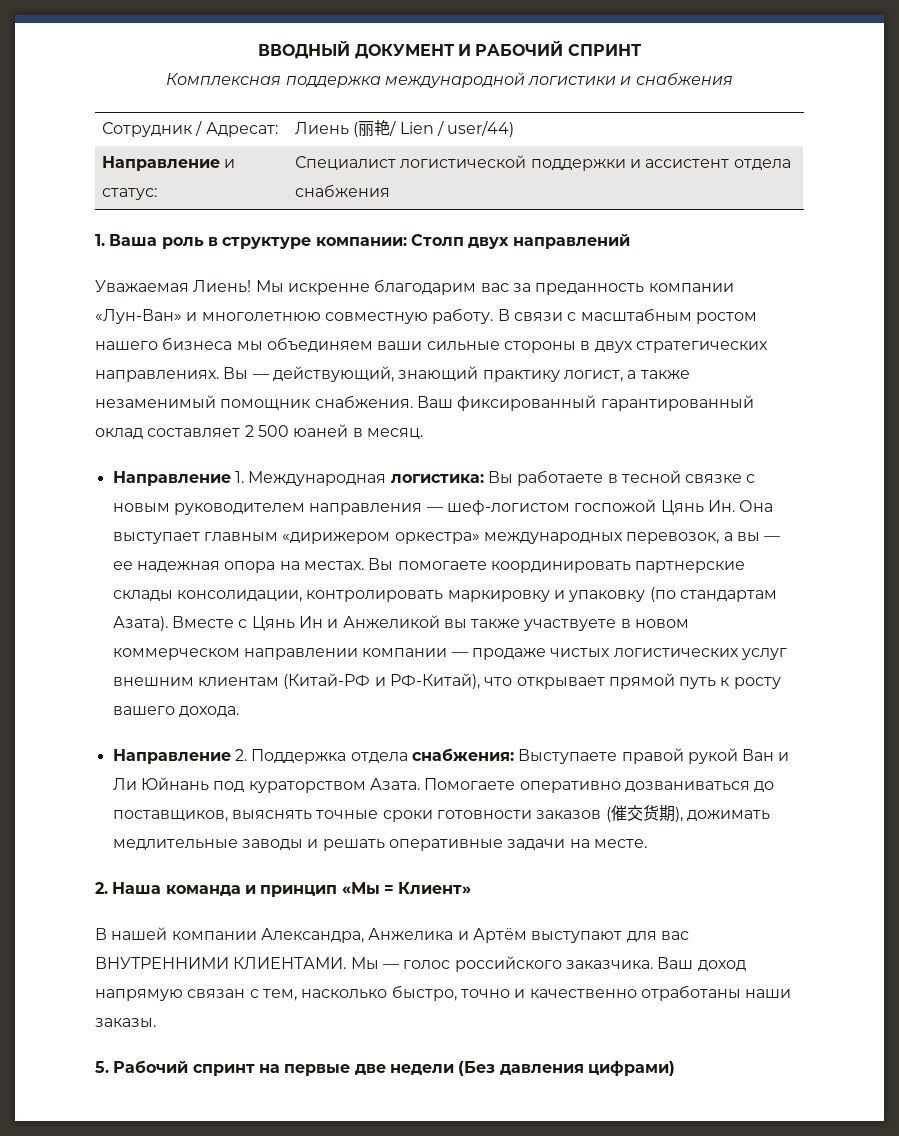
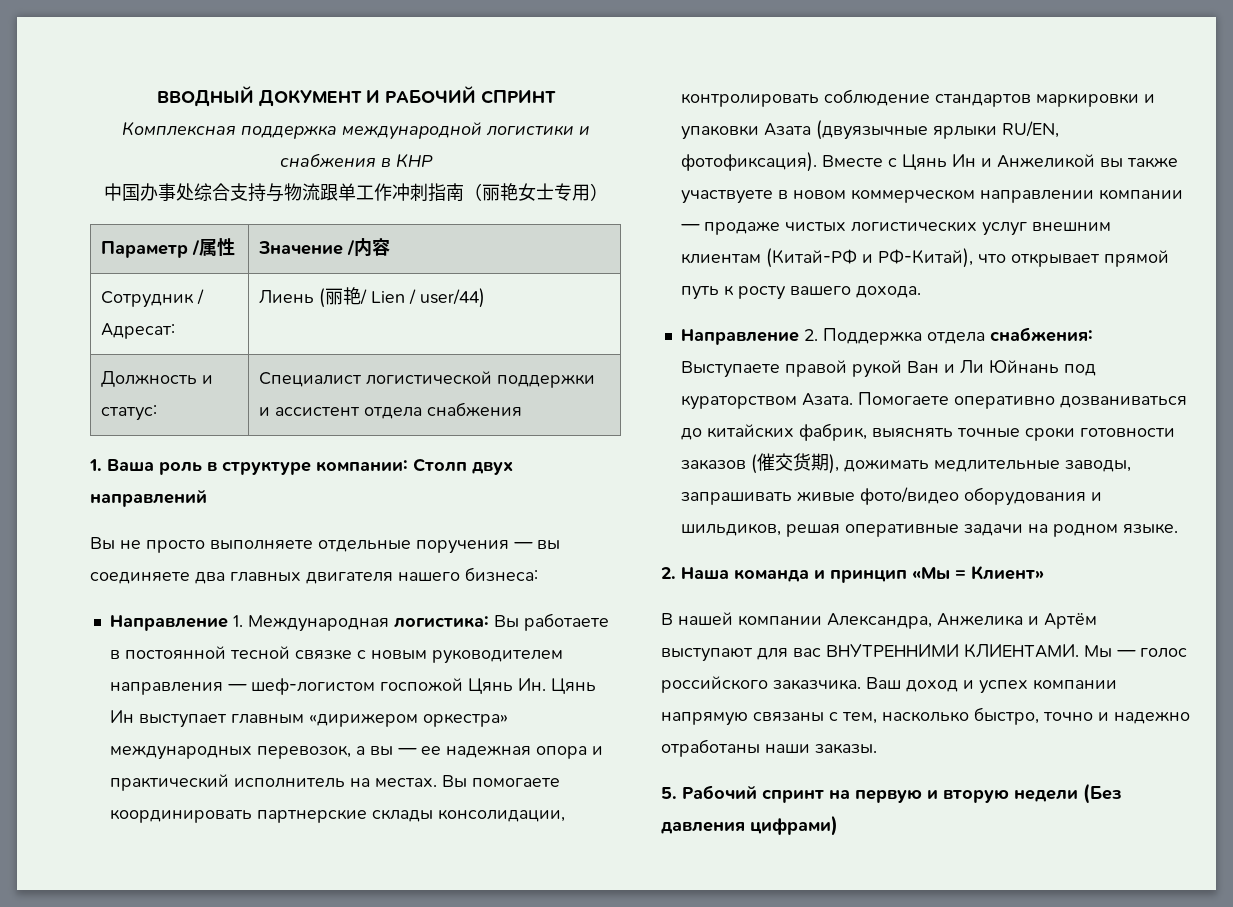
(733, 78) none -> [380,153,433,168] [103,183,608,202] [100,238,235,258] [257,238,390,257] в КНР // 中国办事处综合支持与物流跟单工作冲刺指南（丽艳女士专用） // Параметр /属性 | Значение /内容
[102,156,221,171] Направление -> [100,371,197,387] Должность
[95,279,734,295] [95,308,757,324] [95,337,768,353] [95,366,690,382] [95,395,754,411] [95,424,423,440] Уважаемая Лиень! Мы искренне благодарим вас за преданность компании «Лун-Ван» и многолетнюю совместную работу. В связи с масштабным ростом нашего бизнеса мы объединяем ваши сильные стороны в двух стратегических направлениях. Вы — действующий, знающий практику логист, а также незаменимый помощник снабжения. Ваш фиксированный гарантированный оклад составляет 2 500 юаней в месяц. -> [90,537,560,554] [90,567,538,584] Вы не просто выполняете отдельные поручения — вы соединяете два главных двигателя нашего бизнеса:
(618, 478) none -> [124,646,226,660] постоянной
[739,500,774,512] Она -> [550,678,596,694] [109,710,134,723] Цянь Ин
(276, 567) none -> [591,746,603,755] [109,774,345,791] и практический исполнитель
[447,587,777,602] [112,616,168,631] маркировку и упаковку (по стандартам Азата). -> [823,89,1155,107] [680,120,1059,140] [680,152,817,172] соблюдение стандартов маркировки и упаковки Азата (двуязычные ярлыки RU/EN, фотофиксация).
[112,810,228,822] поставщиков, -> [706,423,867,441] китайских фабрик,
[241,839,385,851] заводы и решать -> [1064,460,1131,472] [680,487,1102,506] [680,523,840,537] заводы, запрашивать живые фото/видео оборудования и шильдиков, решая
[593,839,647,848] месте. -> [1052,523,1178,537] родном языке.
[95,989,246,1001] напрямую связан -> [963,679,1117,694] [661,712,824,726] и успех компании напрямую связаны
[529,989,637,998] качественно -> [1114,711,1190,724] надежно
[284,1064,386,1076] первые две -> [855,790,1009,803] первую и вторую

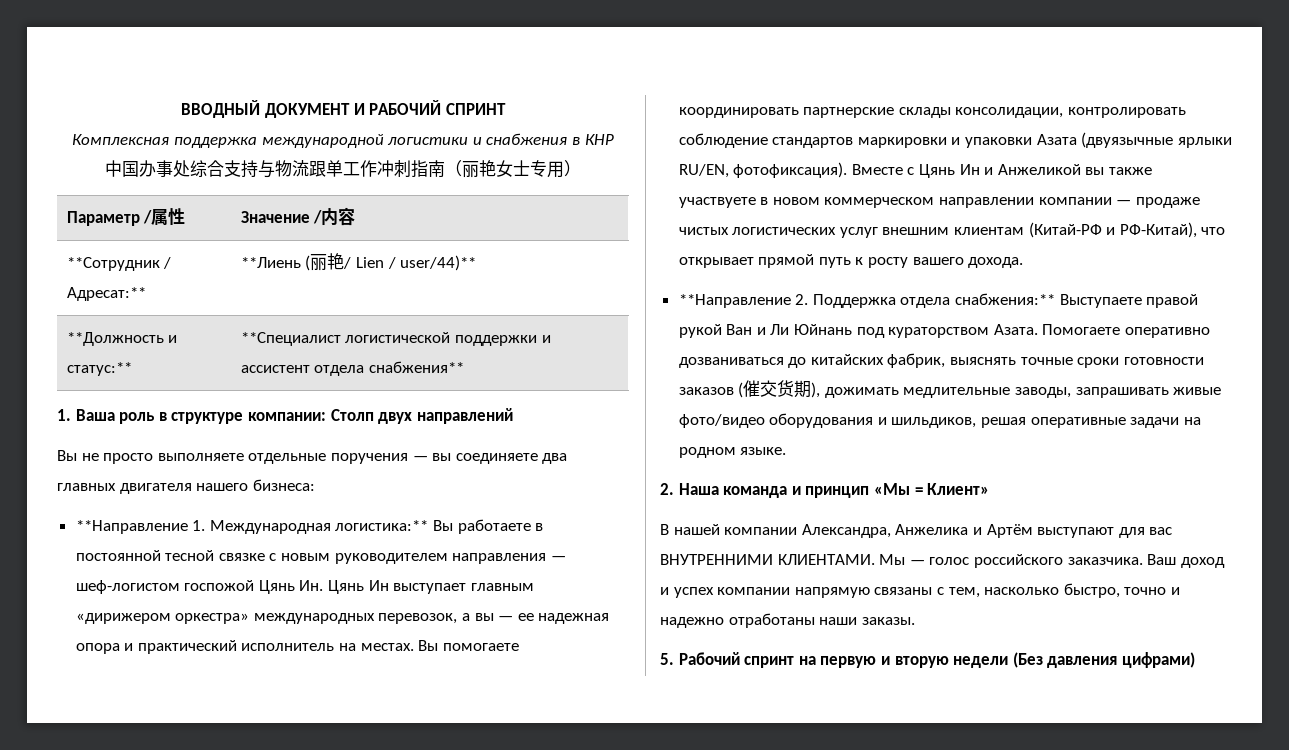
[100,289,204,308] [100,323,175,339] [258,290,314,304] Сотрудник / Адресат: | Лиень -> [66,257,172,271] [66,287,146,301] [240,257,301,268] **Сотрудник / Адресат:** | **Лиень
[419,288,485,308] [100,371,213,387] [100,405,157,421] [258,372,362,387] user/44) // Должность и статус: | Специалист -> [400,255,477,271] [66,332,178,346] [66,362,132,376] [240,332,341,346] user/44)** // **Должность и статус:** | **Специалист
[426,402,522,417] снабжения -> [368,361,464,373] снабжения**
[109,615,228,631] Направление -> [75,520,188,534] **Направление
[392,616,489,628] логистика: -> [335,520,429,531] логистика:**
[680,329,799,345] Направление -> [678,294,791,308] **Направление
[989,327,1093,342] снабжения: -> [955,293,1056,305] снабжения:**

